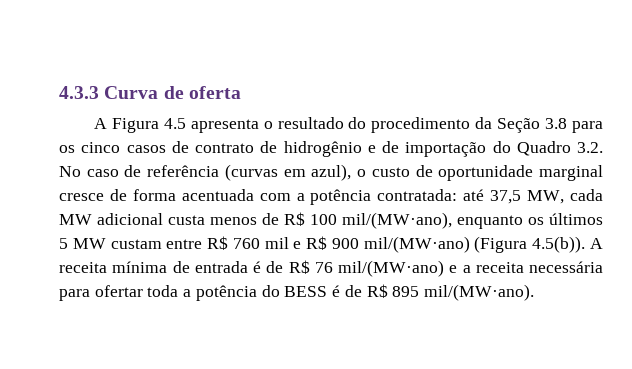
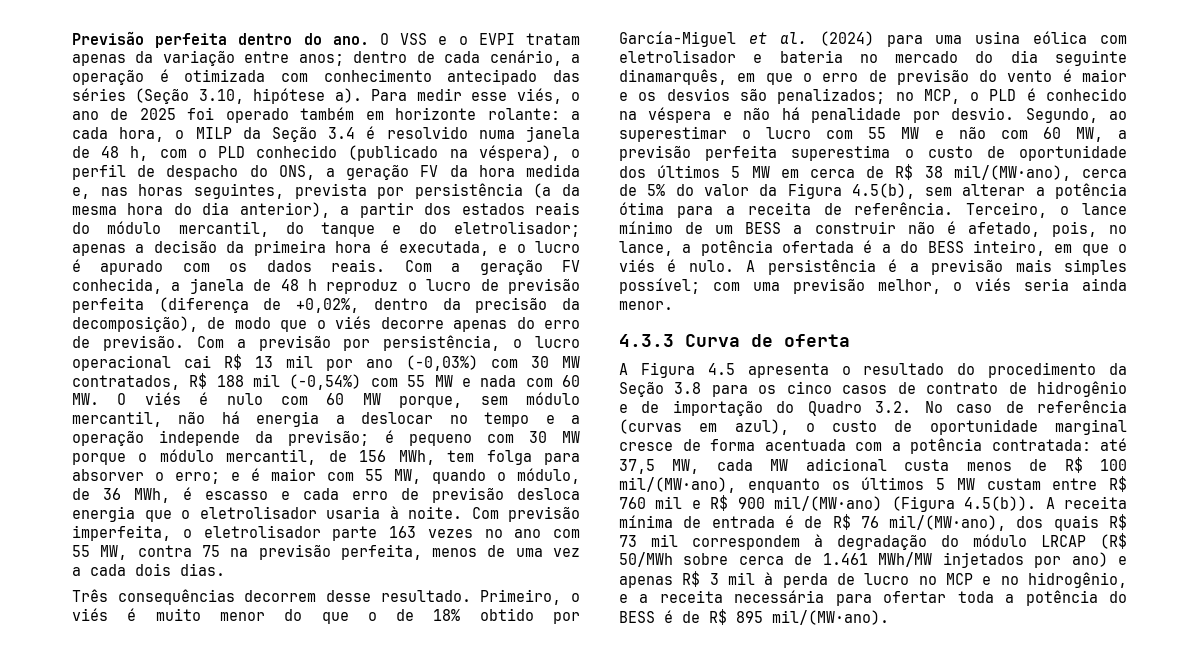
(59, 92) none -> [72,31,580,48] [72,50,581,66] [72,69,580,85] [72,88,580,104] [72,107,580,123] [72,126,580,142] [72,145,580,161] [72,164,580,180] [72,183,580,199] [72,202,581,218] [72,221,580,237] [72,240,580,256] [72,259,580,275] [72,278,580,294] [72,297,580,313] [72,316,581,332] [72,335,580,351] [72,354,580,371] [72,373,581,390] [72,392,580,408] [72,411,581,427] [72,430,580,446] [72,449,580,465] [72,468,580,484] [72,487,580,503] [72,506,580,522] [72,525,580,541] [72,544,580,560] [72,563,225,576] [72,589,580,605] [72,608,580,624] [619,31,1127,47] [619,50,1127,66] [619,69,1127,85] [619,88,1127,104] [619,107,1127,123] [619,126,1127,142] [619,145,1127,161] [619,164,1127,181] [619,183,1127,199] [619,202,1127,218] [619,221,1127,237] [619,240,1127,256] [619,259,1127,275] [619,278,1127,294] [619,301,673,310] Previsão perfeita dentro do ano. O VSS e o EVPI tratam apenas da variação entre anos; dentro de cada cenário, a operação é otimizada com conhecimento antecipado das séries (Seção 3.10, hipótese a). Para medir esse viés, o ano de 2025 foi operado também em horizonte rolante: a cada hora, o MILP da Seção 3.4 é resolvido numa janela de 48 h, com o PLD conhecido (publicado na véspera), o perfil de despacho do ONS, a geração FV da hora medida e, nas horas seguintes, prevista por persistência (a da mesma hora do dia anterior), a partir dos estados reais do módulo mercantil, do tanque e do eletrolisador; apenas a decisão da primeira hora é executada, e o lucro é apurado com os dados reais. Com a geração FV conhecida, a janela de 48 h reproduz o lucro de previsão perfeita (diferença de +0,02%, dentro da precisão da decomposição), de modo que o viés decorre apenas do erro de previsão. Com a previsão por persistência, o lucro operacional cai R$ 13 mil por ano (−0,03%) com 30 MW contratados, R$ 188 mil (−0,54%) com 55 MW e nada com 60 MW. O viés é nulo com 60 MW porque, sem módulo mercantil, não há energia a deslocar no tempo e a operação independe da previsão; é pequeno com 30 MW porque o módulo mercantil, de 156 MWh, tem folga para absorver o erro; e é maior com 55 MW, quando o módulo, de 36 MWh, é escasso e cada erro de previsão desloca energia que o eletrolisador usaria à noite. Com previsão imperfeita, o eletrolisador parte 163 vezes no ano com 55 MW, contra 75 na previsão perfeita, menos de uma vez a cada dois dias. // Três consequências decorrem desse resultado. Primeiro, o viés é muito menor do que o de 18% obtido por García-Miguel et al. (2024) para uma usina eólica com eletrolisador e bateria no mercado do dia seguinte dinamarquês, em que o erro de previsão do vento é maior e os desvios são penalizados; no MCP, o PLD é conhecido na véspera e não há penalidade por desvio. Segundo, ao superestimar o lucro com 55 MW e não com 60 MW, a previsão perfeita superestima o custo de oportunidade dos últimos 5 MW em cerca de R$ 38 mil/(MW·ano), cerca de 5% do valor da Figura 4.5(b), sem alterar a potência ótima para a receita de referência. Terceiro, o lance mínimo de um BESS a construir não é afetado, pois, no lance, a potência ofertada é a do BESS inteiro, em que o viés é nulo. A persistência é a previsão mais simples possível; com uma previsão melhor, o viés seria ainda menor. //
[338,260,444,277] mil/(MW·ano) -> [889,514,1127,531] [619,533,1127,550] [619,552,1127,568] [619,571,1127,588] mil/(MW·ano), dos quais R$ 73 mil correspondem à degradação do módulo LRCAP (R$ 50/MWh sobre cerca de 1.461 MWh/MW injetados por ano) e apenas R$ 3 mil à perda de lucro no MCP e no hidrogênio,

